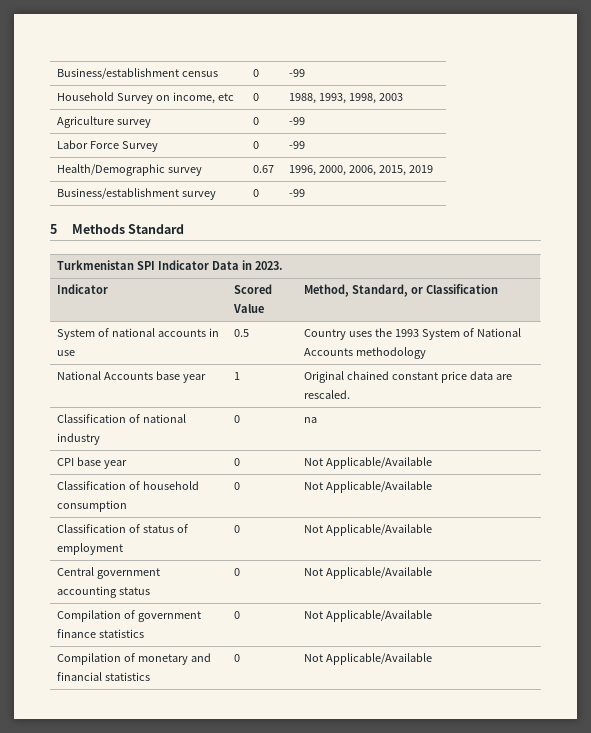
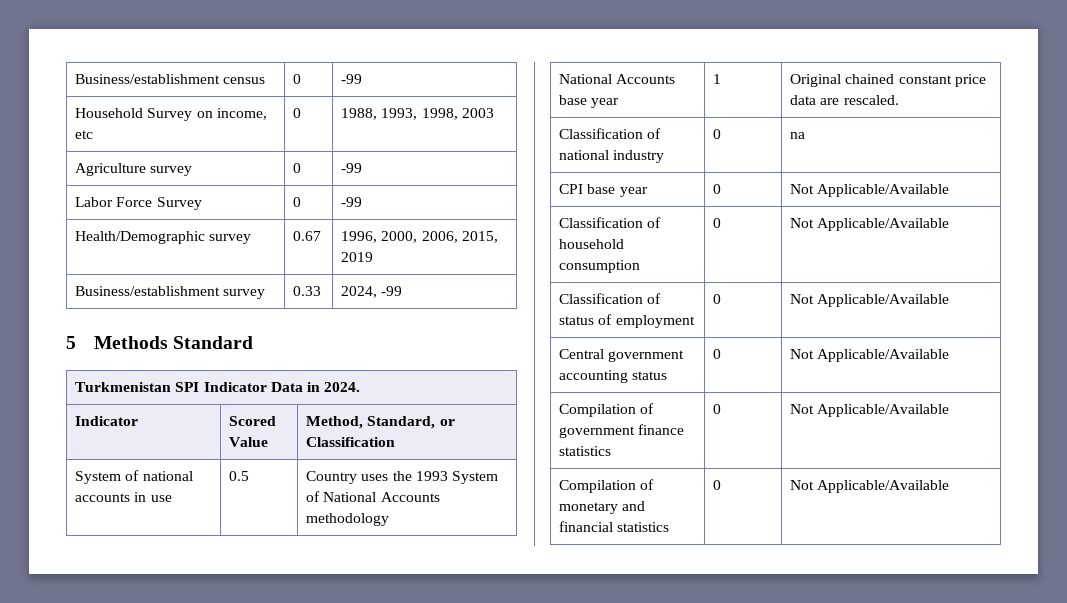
[253,189,260,197] 0 | -> [293,286,322,296] [341,286,378,298] 0.33 | 2024,
[255,261,284,270] 2023. -> [324,382,361,392] 2024.

